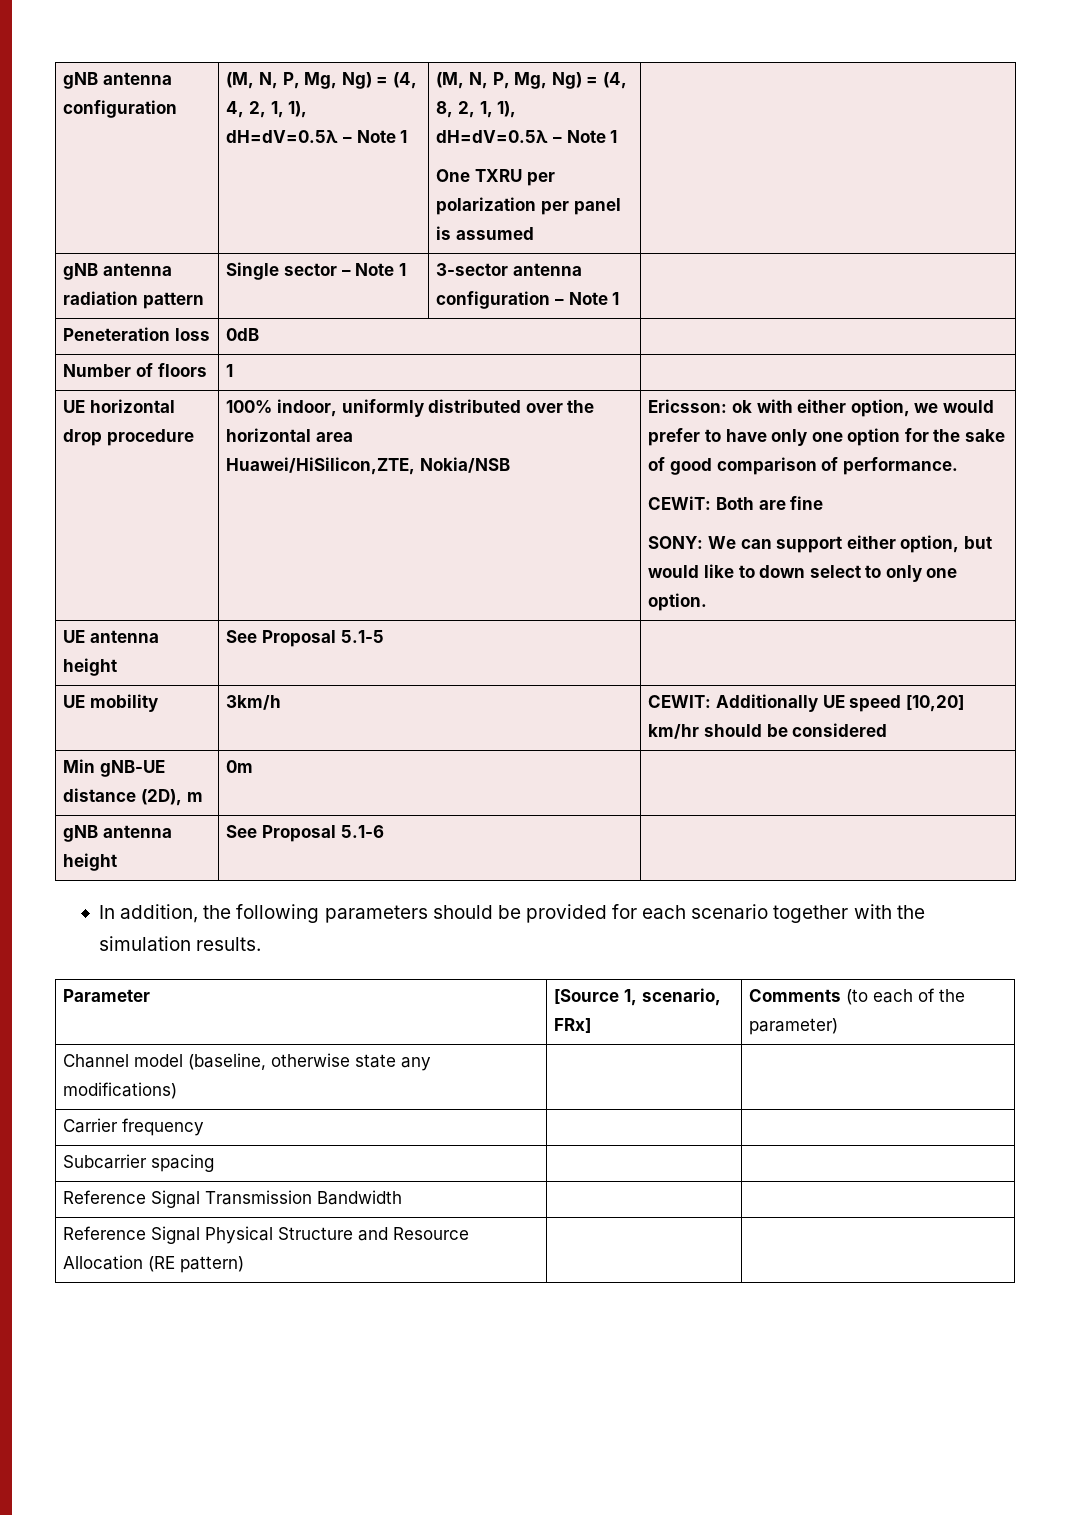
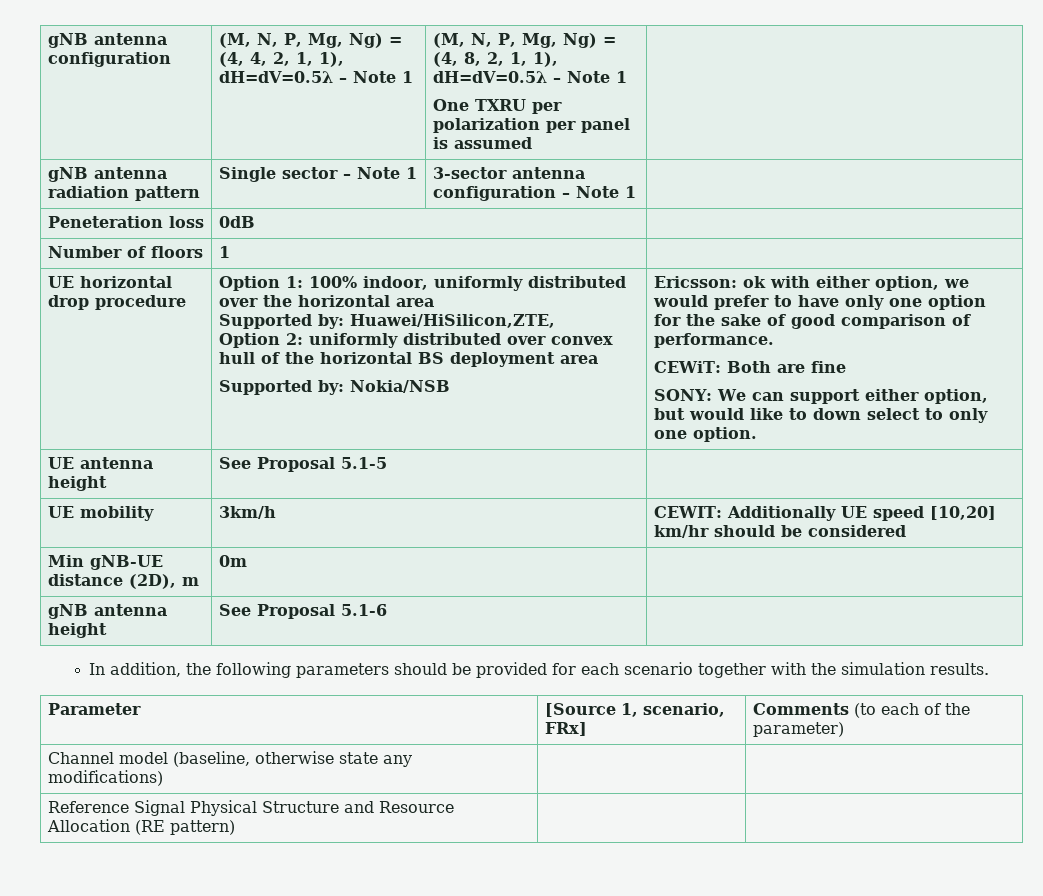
(194, 437) none -> [218,276,303,291] Option 1:
(353, 437) none -> [218,314,344,329] Supported by:
(416, 466) none -> [218,333,613,348] [218,352,598,367] [218,380,344,395] // Option 2: uniformly distributed over convex hull of the horizontal BS deployment area // Supported by:
[63,1118,205,1136] [63,1154,215,1172] [63,1190,403,1208] // Carrier frequency | | // Subcarrier spacing | | // Reference Signal Transmission Bandwidth | | -> (163, 778) none

